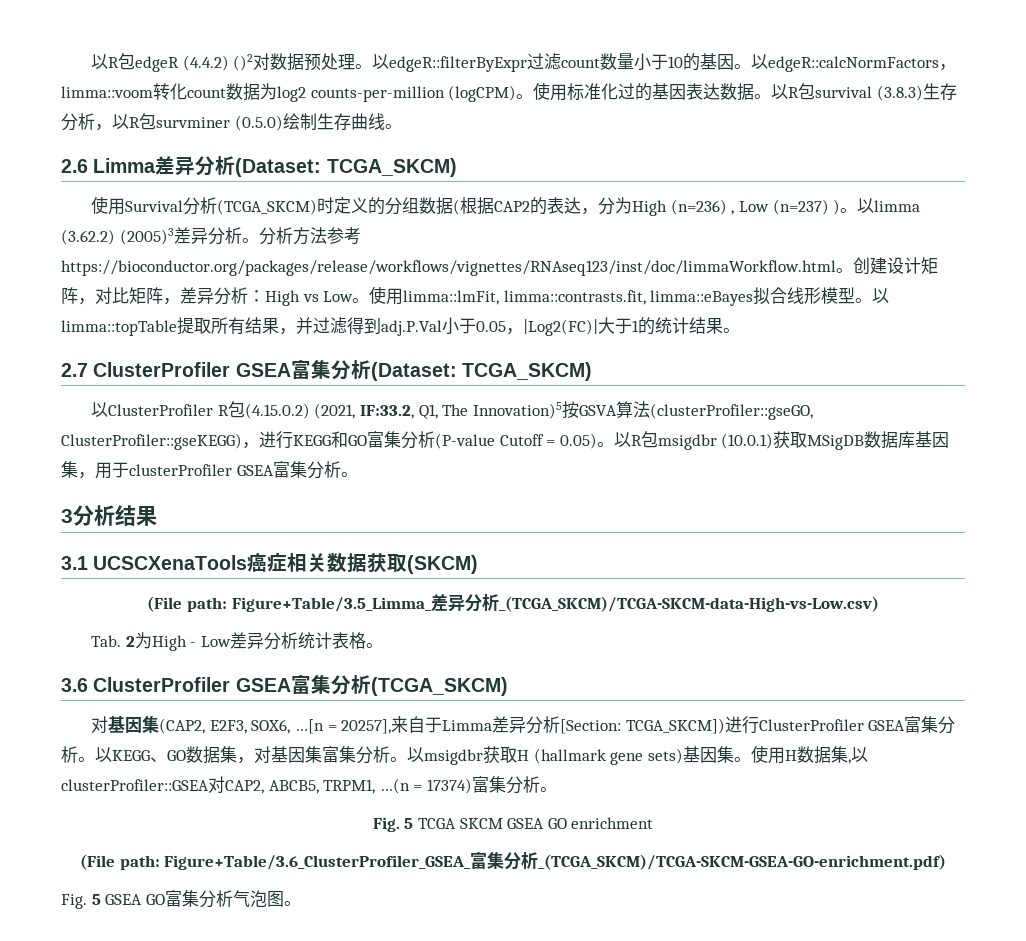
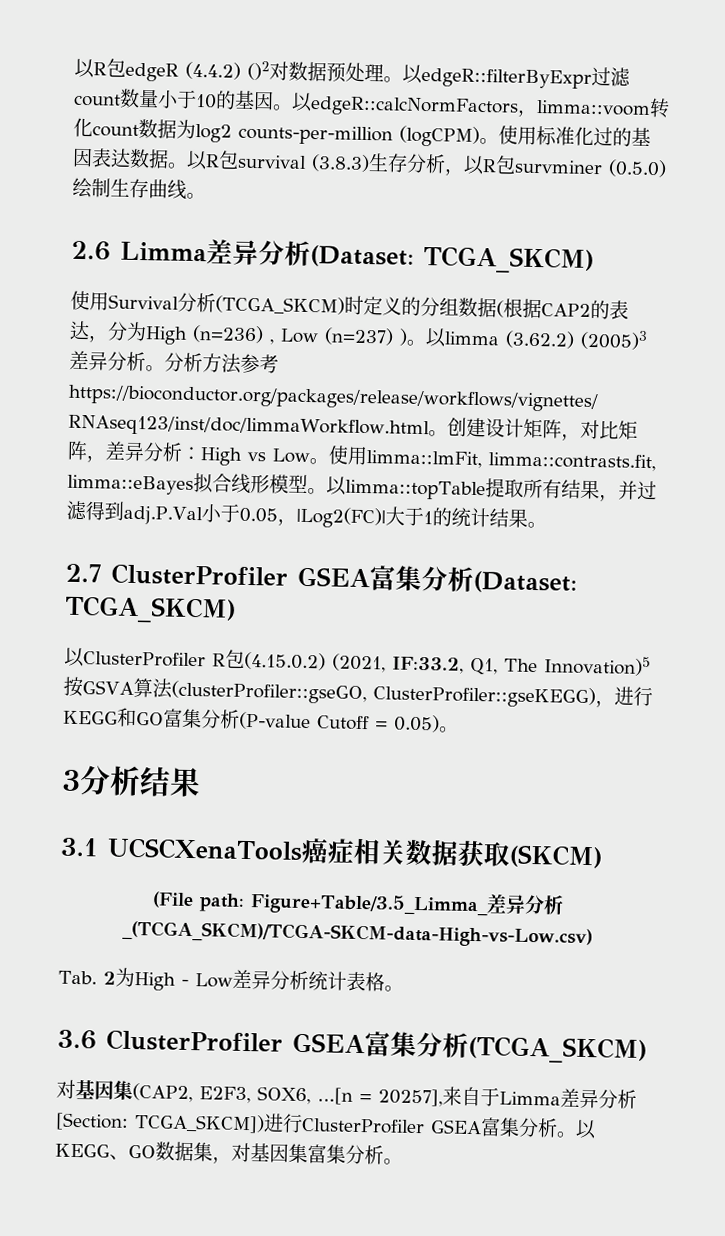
[613,431,950,450] [61,461,358,479] 以R包msigdbr (10.0.1)获取MSigDB数据库基因集，用于clusterProfiler GSEA富集分析。 -> (459, 729) none
[407,745,868,765] [61,776,557,794] [372,817,654,832] [79,851,947,870] [61,890,301,909] 以msigdbr获取H (hallmark gene sets)基因集。使用H数据集,以clusterProfiler::GSEA对CAP2, ABCB5, TRPM1, …(n = 17374)富集分析。 // Fig. 5 TCGA SKCM GSEA GO enrichment // (File path: Figure+Table/3.6_ClusterProfiler_GSEA_富集分析_(TCGA_SKCM)/TCGA-SKCM-GSEA-GO-enrichment.pdf) // Fig. 5 GSEA GO富集分析气泡图。 -> (403, 1161) none

